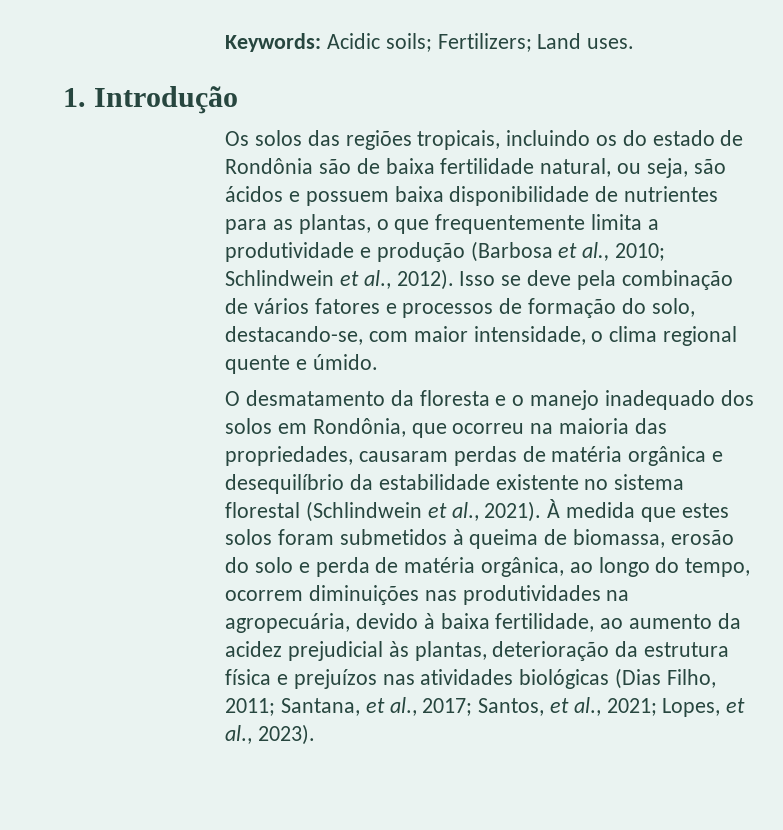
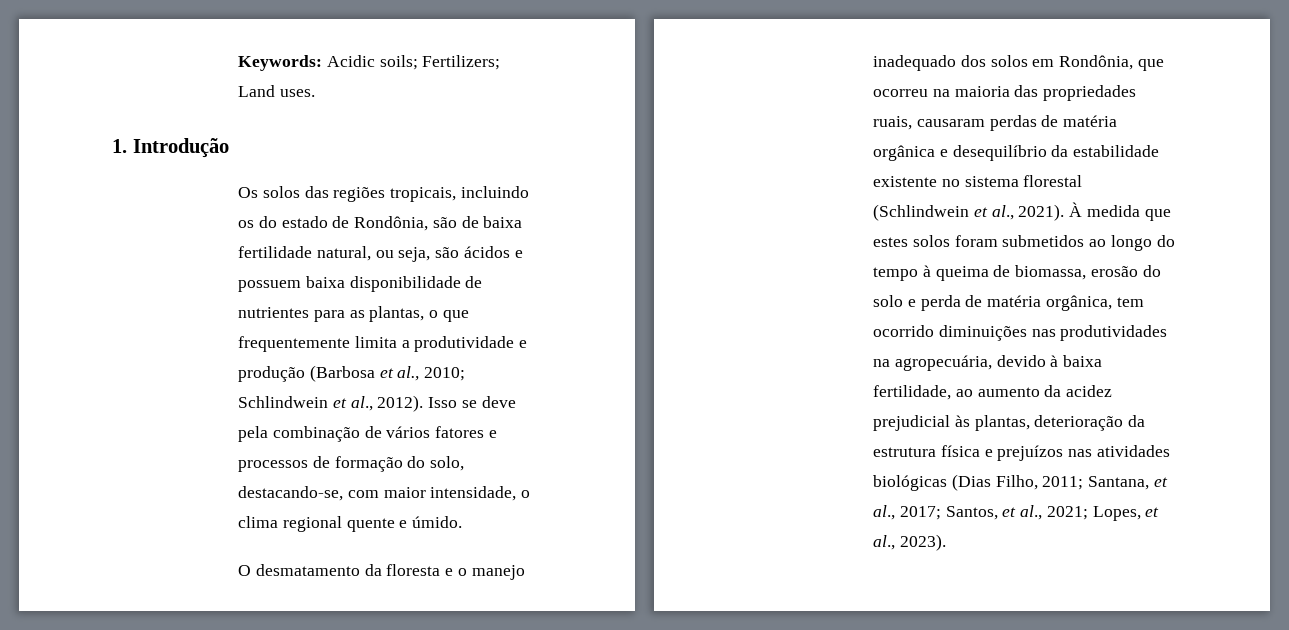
[225,158,314,174] Rondônia -> [354,216,429,231] Rondônia,
[225,446,354,466] propriedades, -> [1043,85,1137,101] [873,116,913,130] propriedades ruais,
(447, 537) none -> [1089,235,1175,251] [873,267,919,281] ao longo do tempo
[569,557,751,577] [225,590,304,601] ao longo do tempo, ocorrem -> [1116,297,1144,307] [873,325,935,337] tem ocorrido

